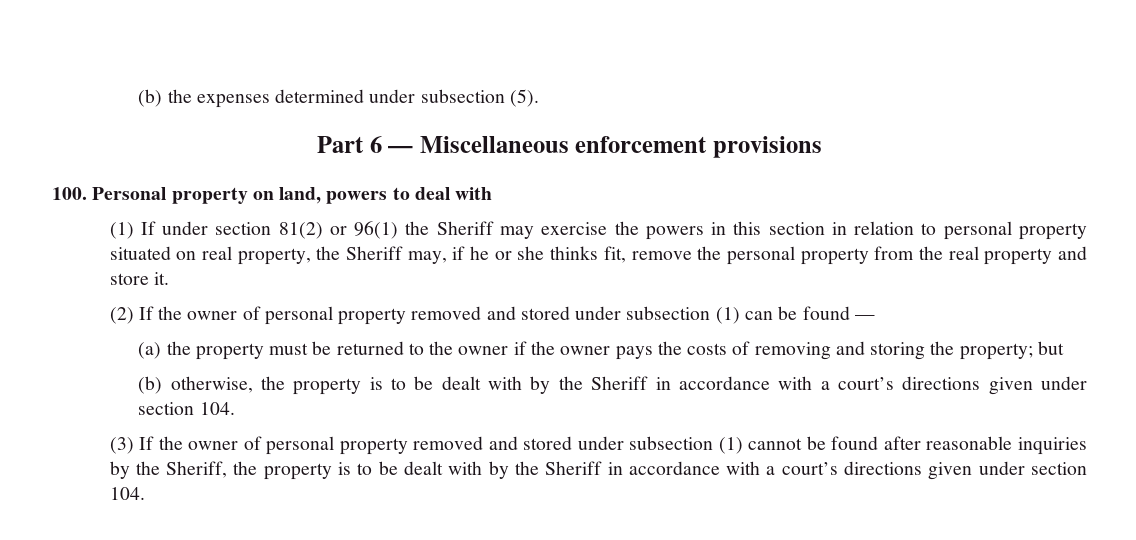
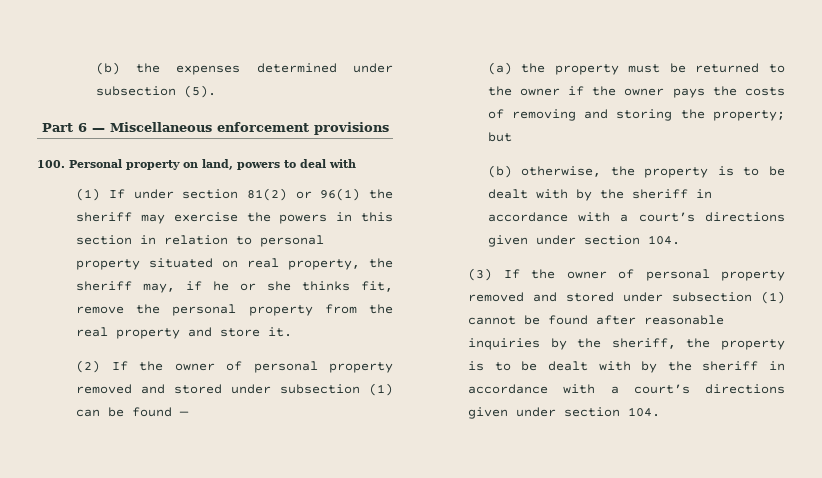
[436,221,494,235] Sheriff -> [76,212,133,222] sheriff
[345,246,403,260] Sheriff -> [76,281,133,291] sheriff
[591,376,649,390] Sheriff -> [631,189,688,199] sheriff
[166,461,603,480] Sheriff, the property is to be dealt with by the Sheriff -> [611,338,785,350] [468,361,759,373] sheriff, the property is to be dealt with by the sheriff

